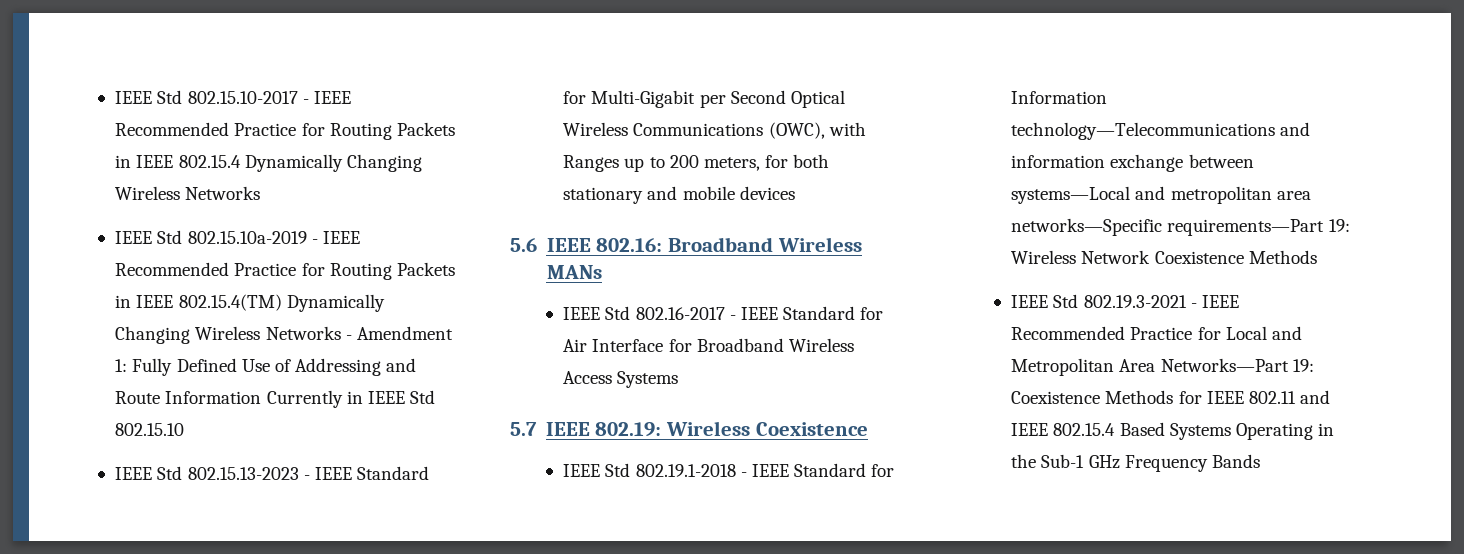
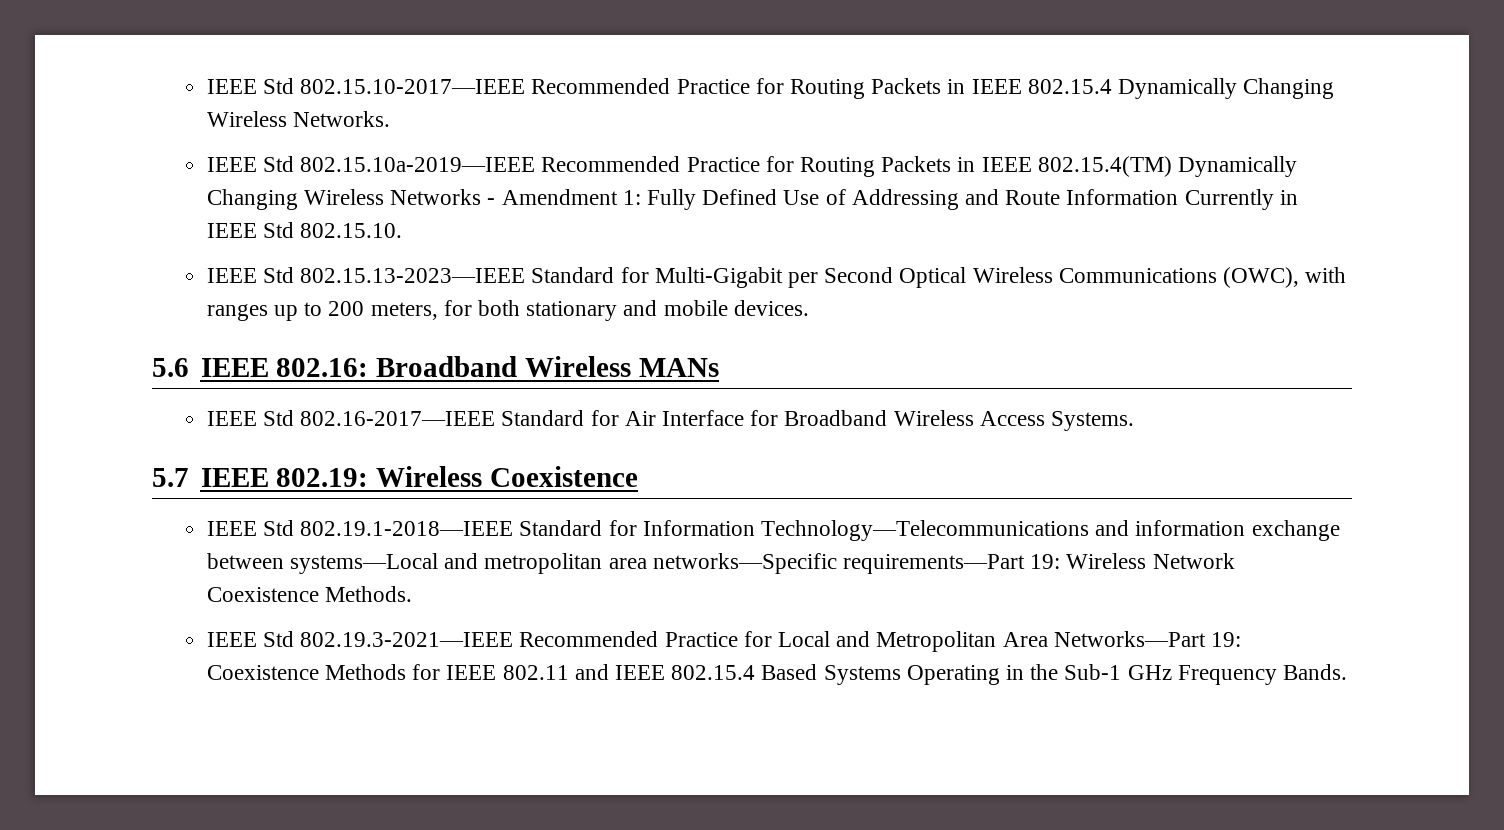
[115,90,351,104] IEEE Std 802.15.10-2017 - IEEE -> [206,78,526,94] IEEE Std 802.15.10-2017—IEEE
[185,186,261,200] [115,230,360,244] Networks // IEEE Std 802.15.10a-2019 - IEEE -> [292,111,390,127] [206,156,536,172] Networks. // IEEE Std 802.15.10a-2019—IEEE
[115,423,185,436] [115,466,352,480] 802.15.10 // IEEE Std 802.15.13-2023 - IEEE -> [300,223,403,238] [206,267,526,283] 802.15.10. // IEEE Std 802.15.13-2023—IEEE
[563,155,620,172] Ranges -> [206,304,268,321] ranges
[739,186,795,200] devices -> [733,300,809,316] devices.
[635,307,778,320] 802.16-2017 - IEEE -> [300,411,496,426] 802.16-2017—IEEE
[617,371,679,388] Systems -> [1051,411,1135,431] Systems.
[635,464,789,477] 802.19.1-2018 - IEEE -> [300,521,514,536] 802.19.1-2018—IEEE
[1011,122,1276,140] technology—Telecommunications -> [760,520,1089,541] Technology—Telecommunications
[1248,250,1317,264] [1011,294,1239,308] Methods // IEEE Std 802.19.3-2021 - IEEE -> [324,586,412,602] [206,631,514,647] Methods. // IEEE Std 802.19.3-2021—IEEE
[1211,454,1260,468] Bands -> [1283,664,1348,680] Bands.

